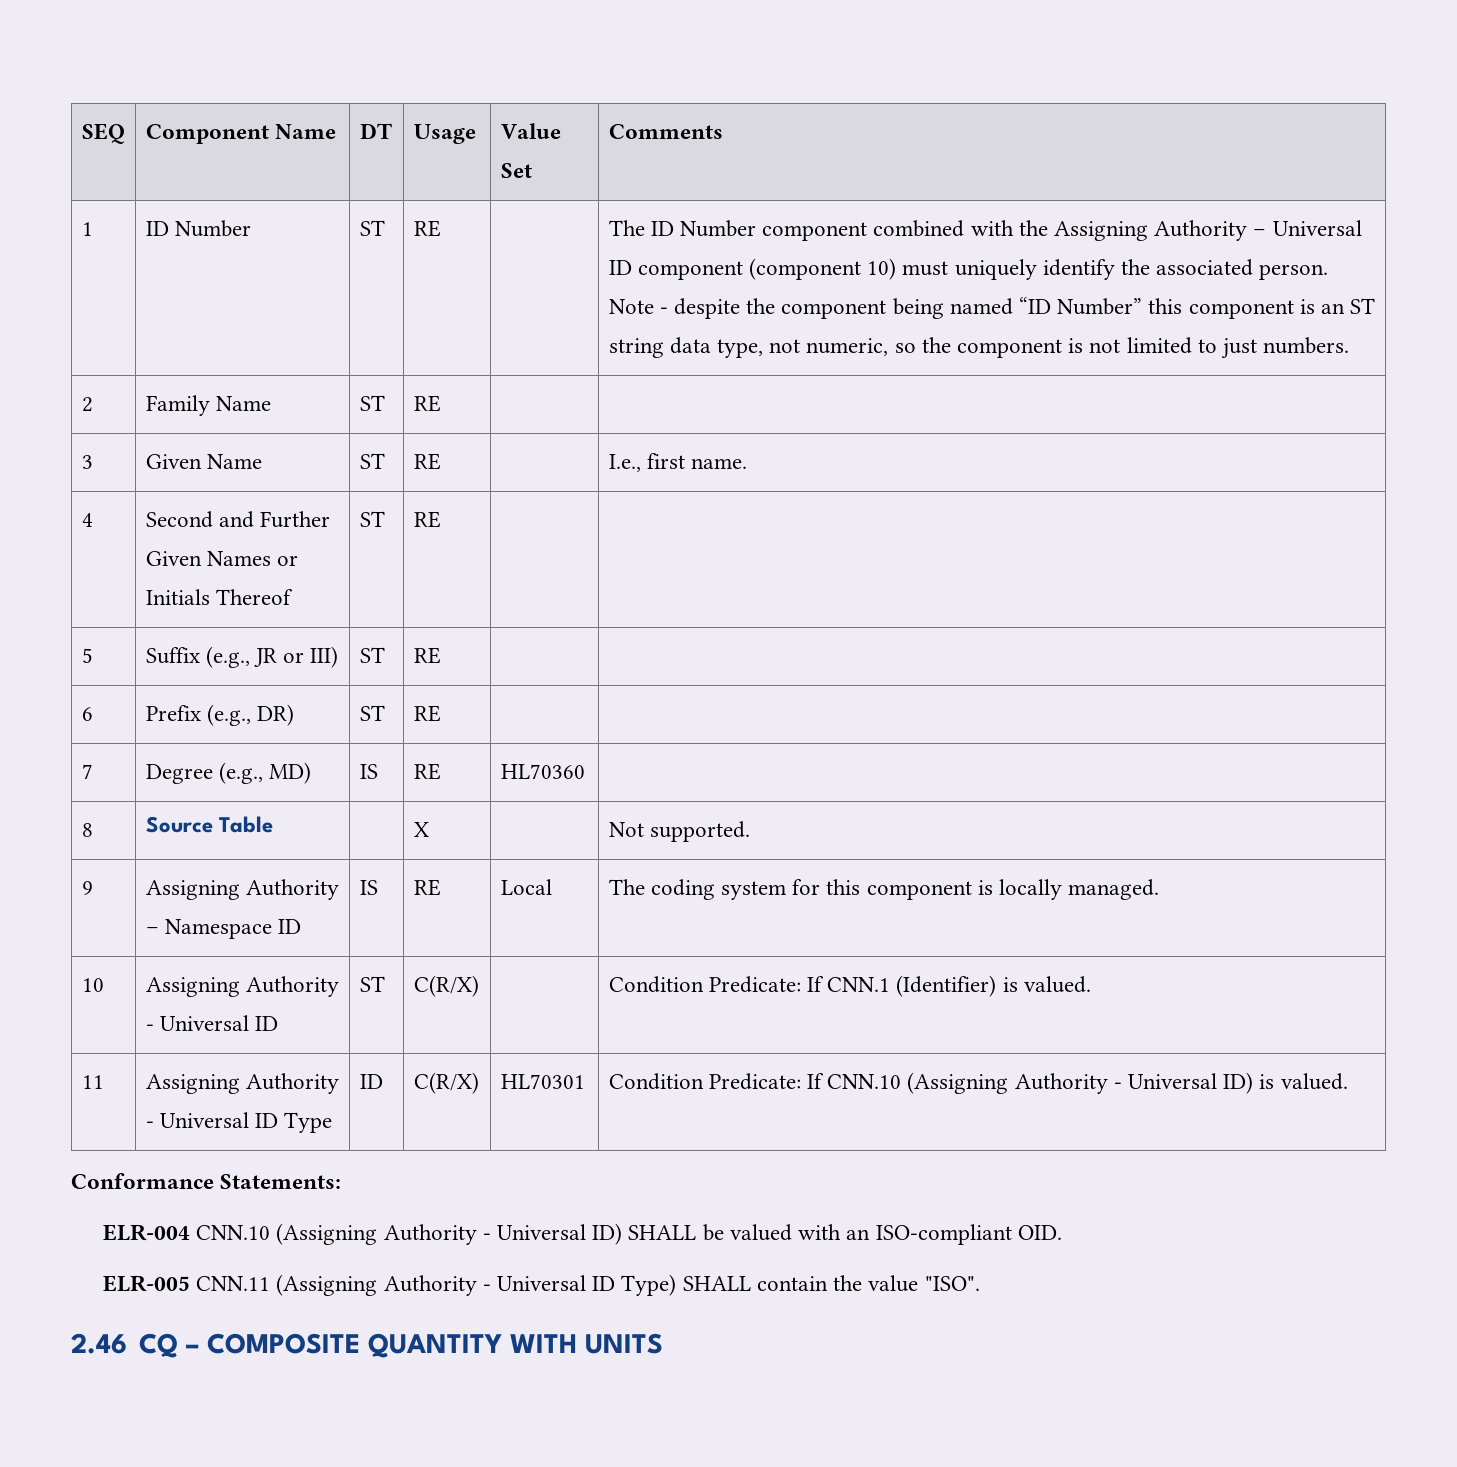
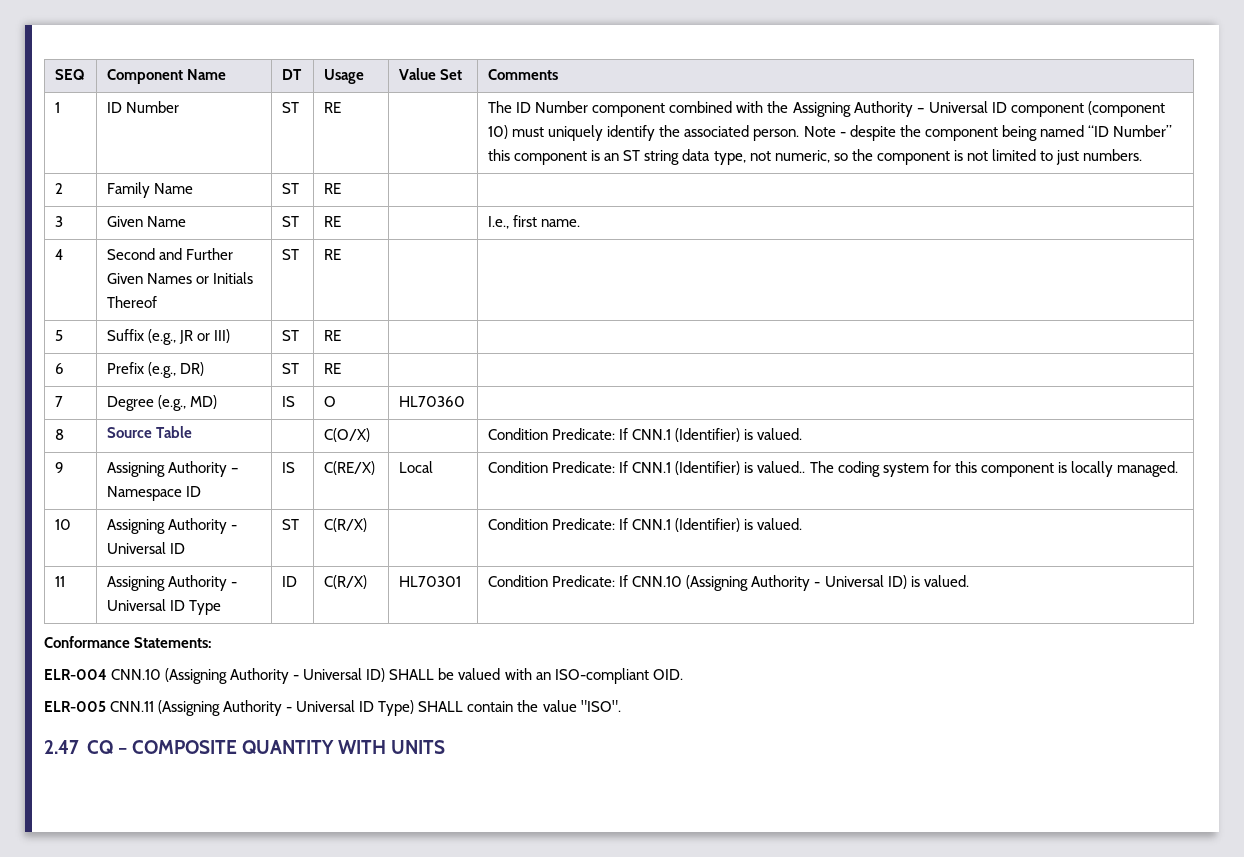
[413,763,441,780] RE -> [324,396,337,407] O
[413,822,429,837] [608,821,750,842] X | | Not supported. -> [324,428,371,442] [488,428,803,442] C(O/X) | | Condition Predicate: If CNN.1 (Identifier) is valued.
[413,879,441,896] RE -> [324,461,376,475] C(RE/X)
(552, 887) none -> [488,461,806,475] Condition Predicate: If CNN.1 (Identifier) is valued..
[71,1333,127,1354] 2.46 -> [44,740,79,754] 2.47

